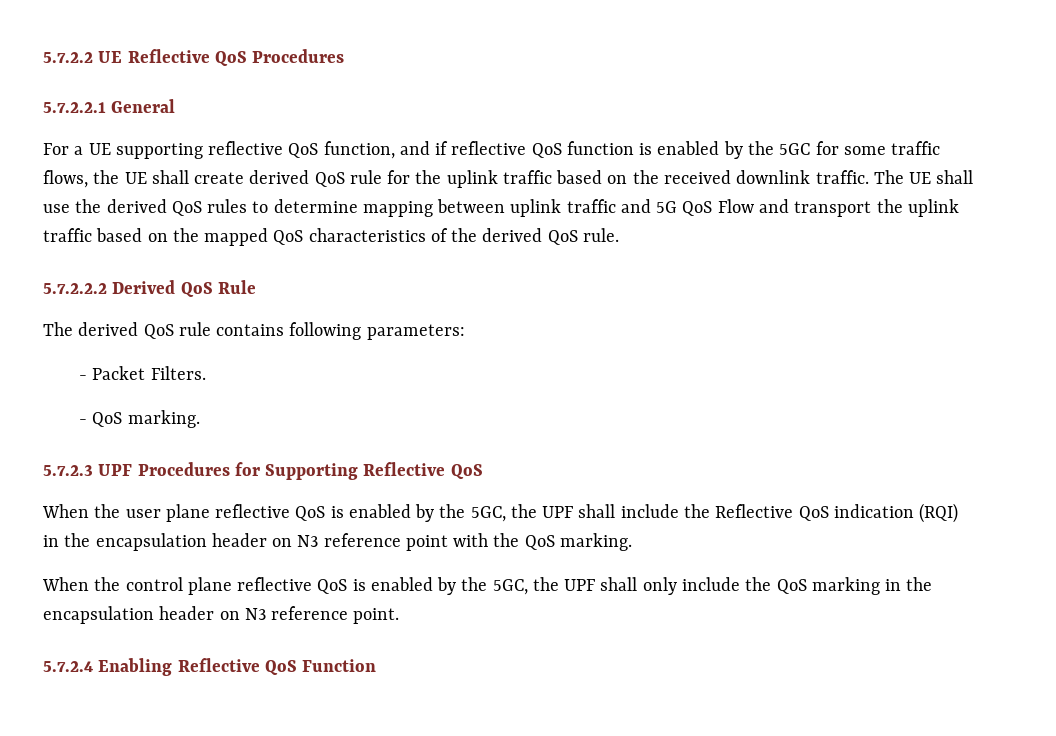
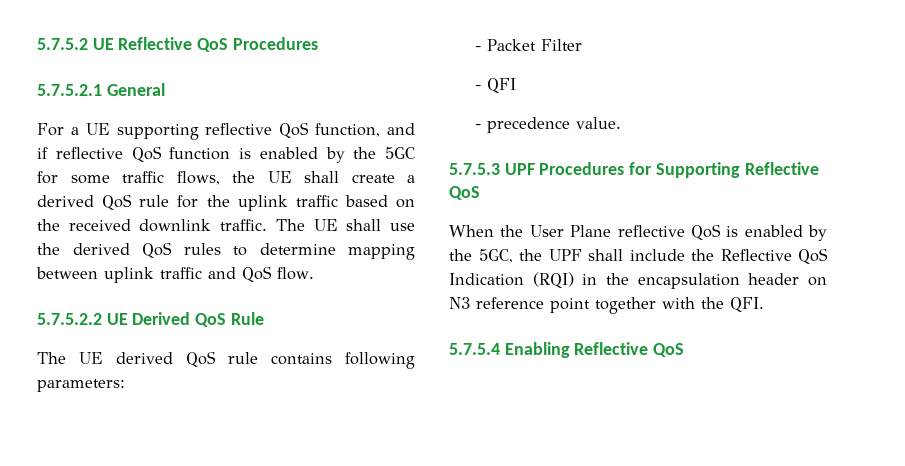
[43,52,93,63] 5.7.2.2 -> [37,38,88,50] 5.7.5.2
[43,102,106,113] 5.7.2.2.1 -> [37,84,102,96] 5.7.5.2.1
(245, 178) none -> [407,175,415,183] a
[656,199,959,217] [43,228,619,246] [43,283,107,294] 5G QoS Flow and transport the uplink traffic based on the mapped QoS characteristics of the derived QoS rule. // 5.7.2.2.2 -> [242,266,314,282] [37,313,128,325] QoS flow. // 5.7.5.2.2 UE
(73, 329) none -> [79,352,103,364] UE
[150,366,206,380] [79,410,200,428] [43,465,93,476] Filters. // - QoS marking. // 5.7.2.3 -> [541,39,583,51] [475,78,517,93] [475,117,622,133] [449,163,500,175] Filter // - QFI // - precedence value. // 5.7.5.3
[125,504,210,522] user plane -> [529,225,612,237] User Plane
[833,504,914,518] indication -> [449,273,524,286] Indication
(448, 543) none -> [595,297,656,314] together
[524,533,632,551] [42,577,933,595] [43,606,400,624] [43,661,93,672] QoS marking. // When the control plane reflective QoS is enabled by the 5GC, the UPF shall only include the QoS marking in the encapsulation header on N3 reference point. // 5.7.2.4 -> [730,297,764,312] [449,343,500,355] QFI. // 5.7.5.4
[302,659,377,672] Function -> (685, 350) none

